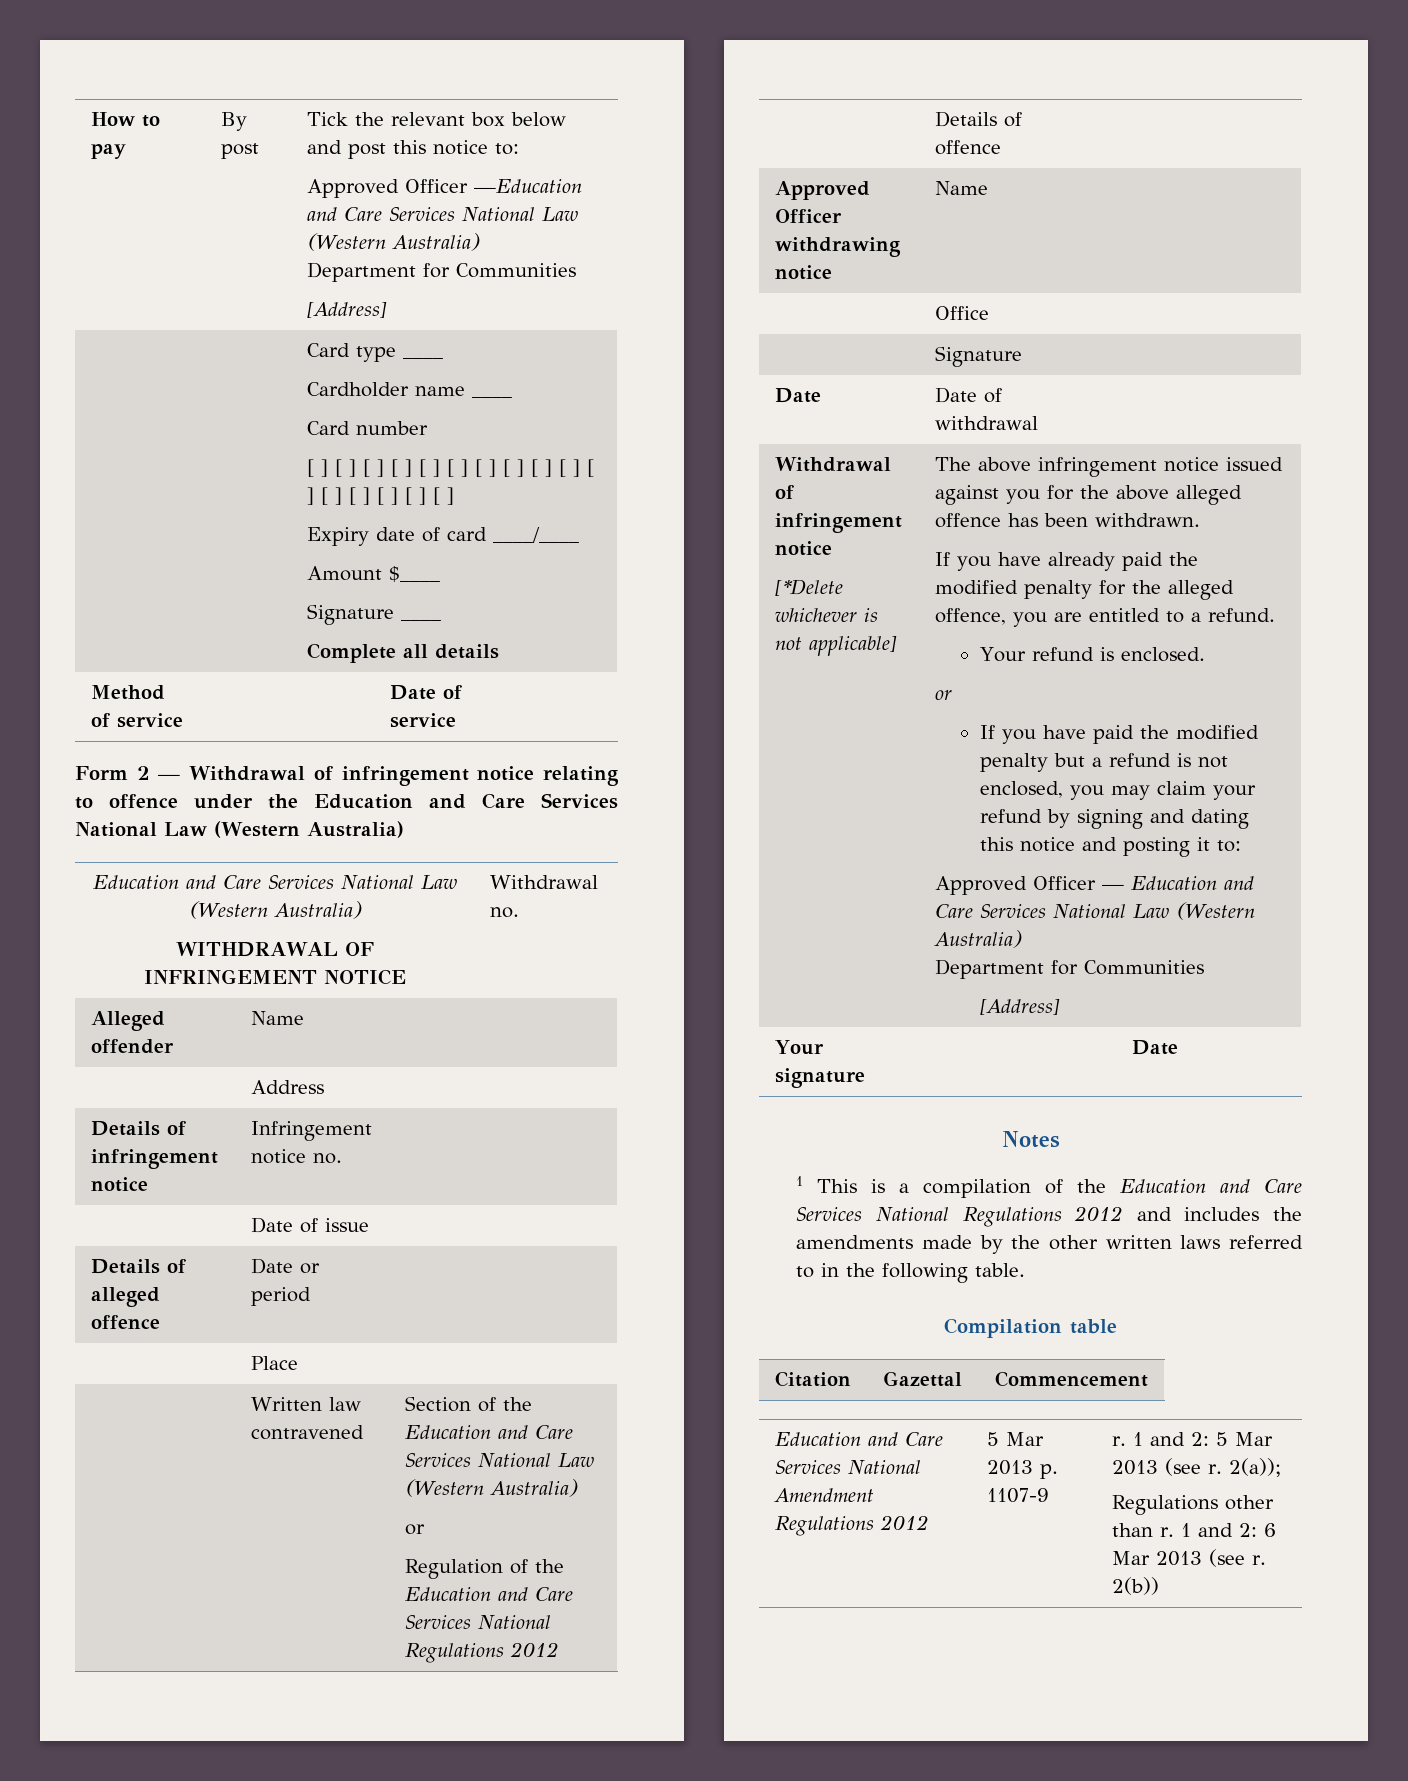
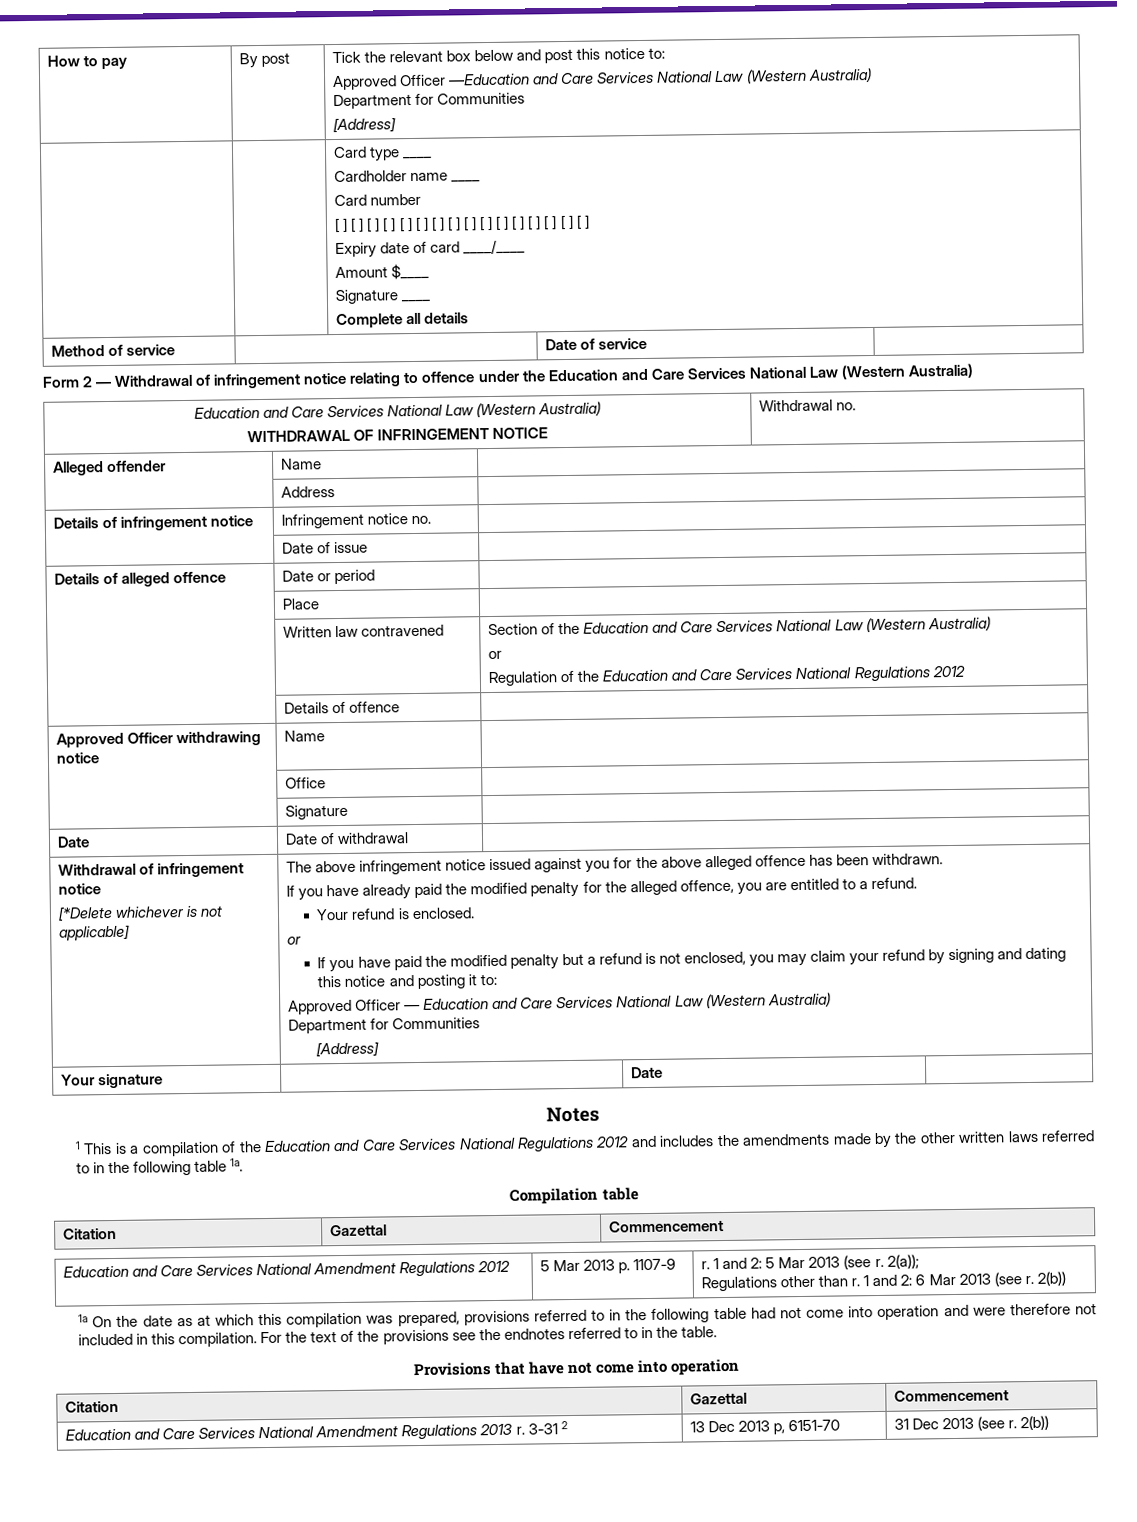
[975,1263,1026,1277] table. -> [194,1158,244,1172] table 1a.
(1159, 1586) none -> [78,1303,1097,1328] [78,1326,717,1348] [412,1358,741,1377] [65,1400,120,1413] [690,1392,748,1405] [894,1389,1010,1402] [65,1421,568,1441] [690,1419,841,1435] [894,1415,1050,1431] // 1a On the date as at which this compilation was prepared, provisions referred to in the following table had not come into operation and were therefore not included in this compilation. For the text of the provisions see the endnotes referred to in the table. // Provisions that have not come into operation // Citation | Gazettal | Commencement // Education and Care Services National Amendment Regulations 2013 r. 3-31 2 | 13 Dec 2013 p, 6151-70 | 31 Dec 2013 (see r. 2(b))

